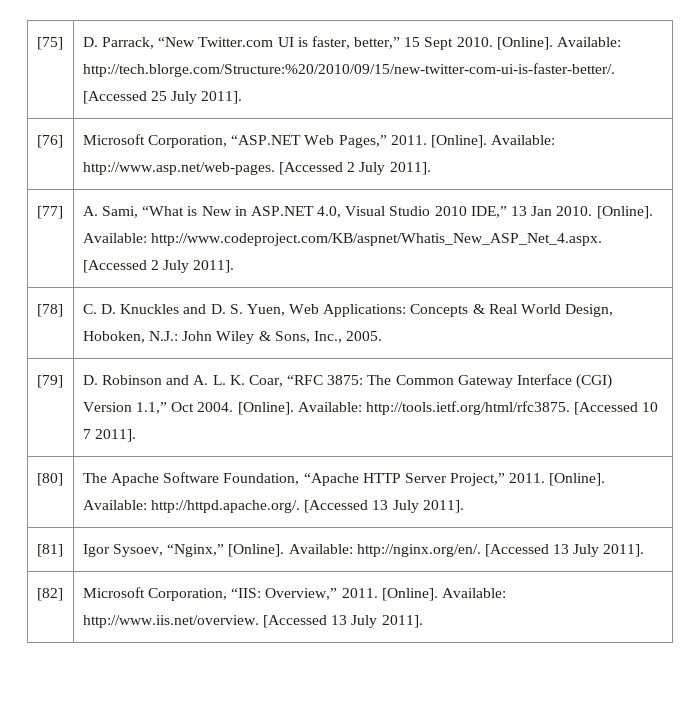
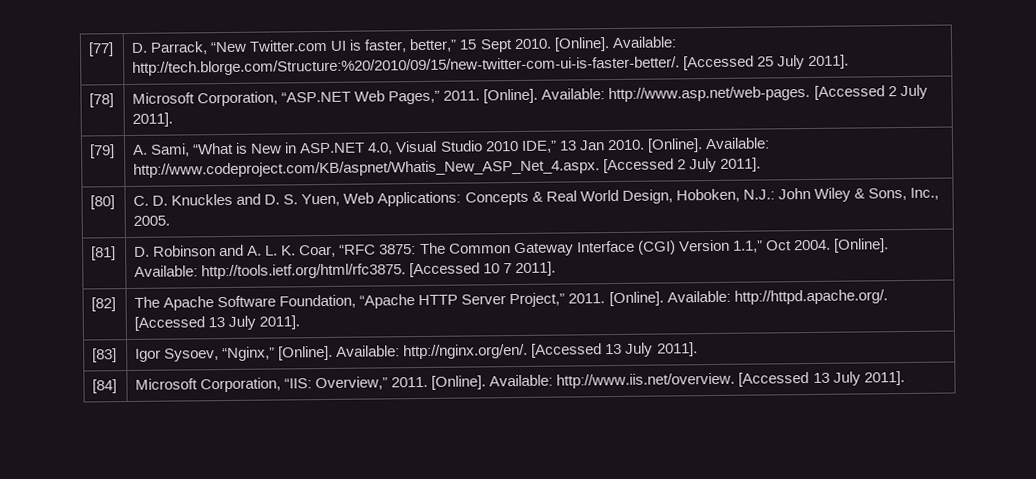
[36,37,63,50] [75] -> [88,42,115,57] [77]
[36,135,63,148] [76] -> [89,93,115,108] [78]
[36,206,63,219] [77] -> [89,144,116,159] [79]
[36,304,63,317] [78] -> [90,195,116,210] [80]
[36,375,63,388] [79] -> [91,246,117,261] [81]
[36,473,63,486] [80] -> [91,297,117,312] [82]
[36,544,63,557] [81] -> [92,348,118,363] [83]
[36,588,63,601] [82] -> [92,379,118,394] [84]

